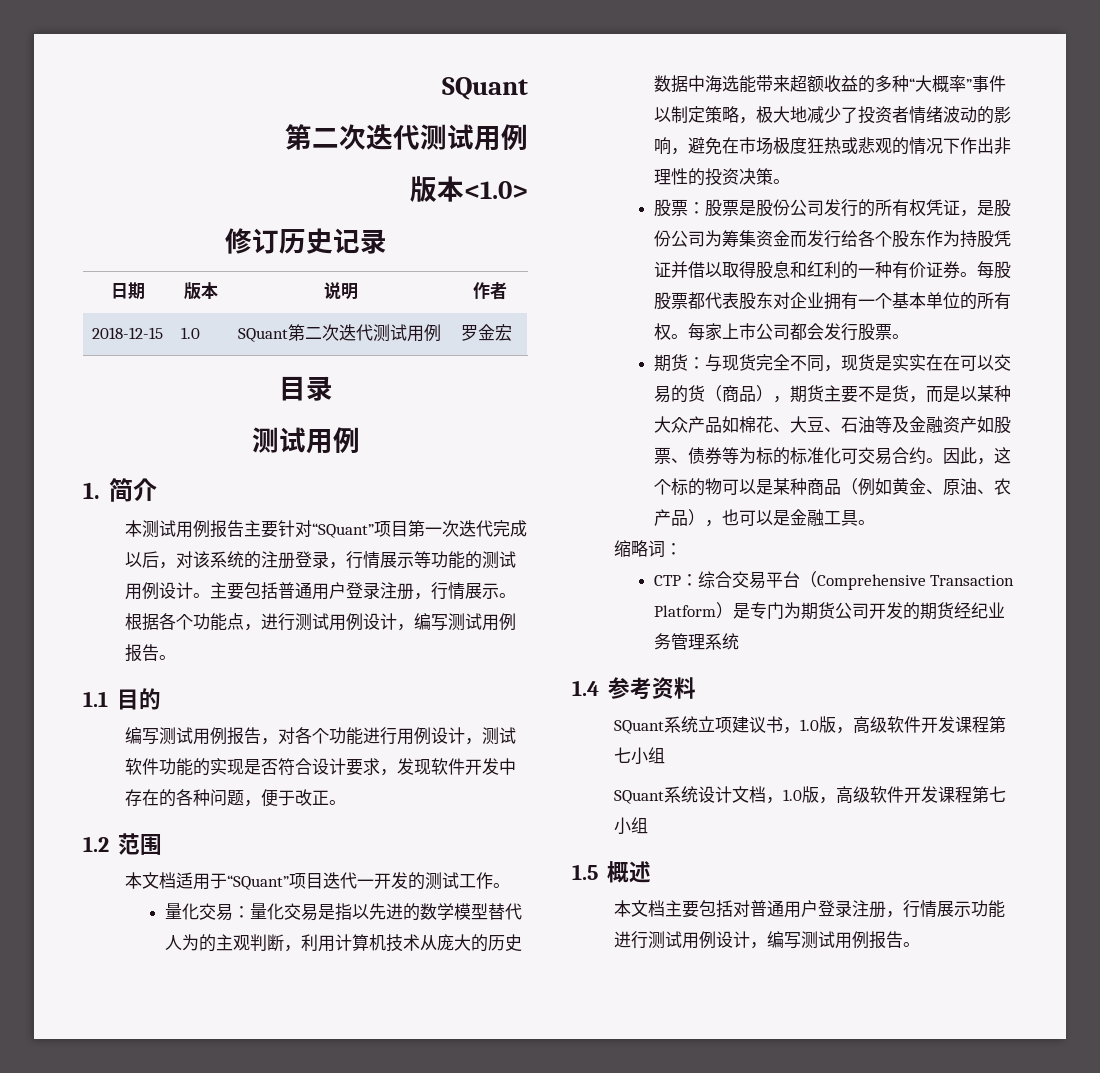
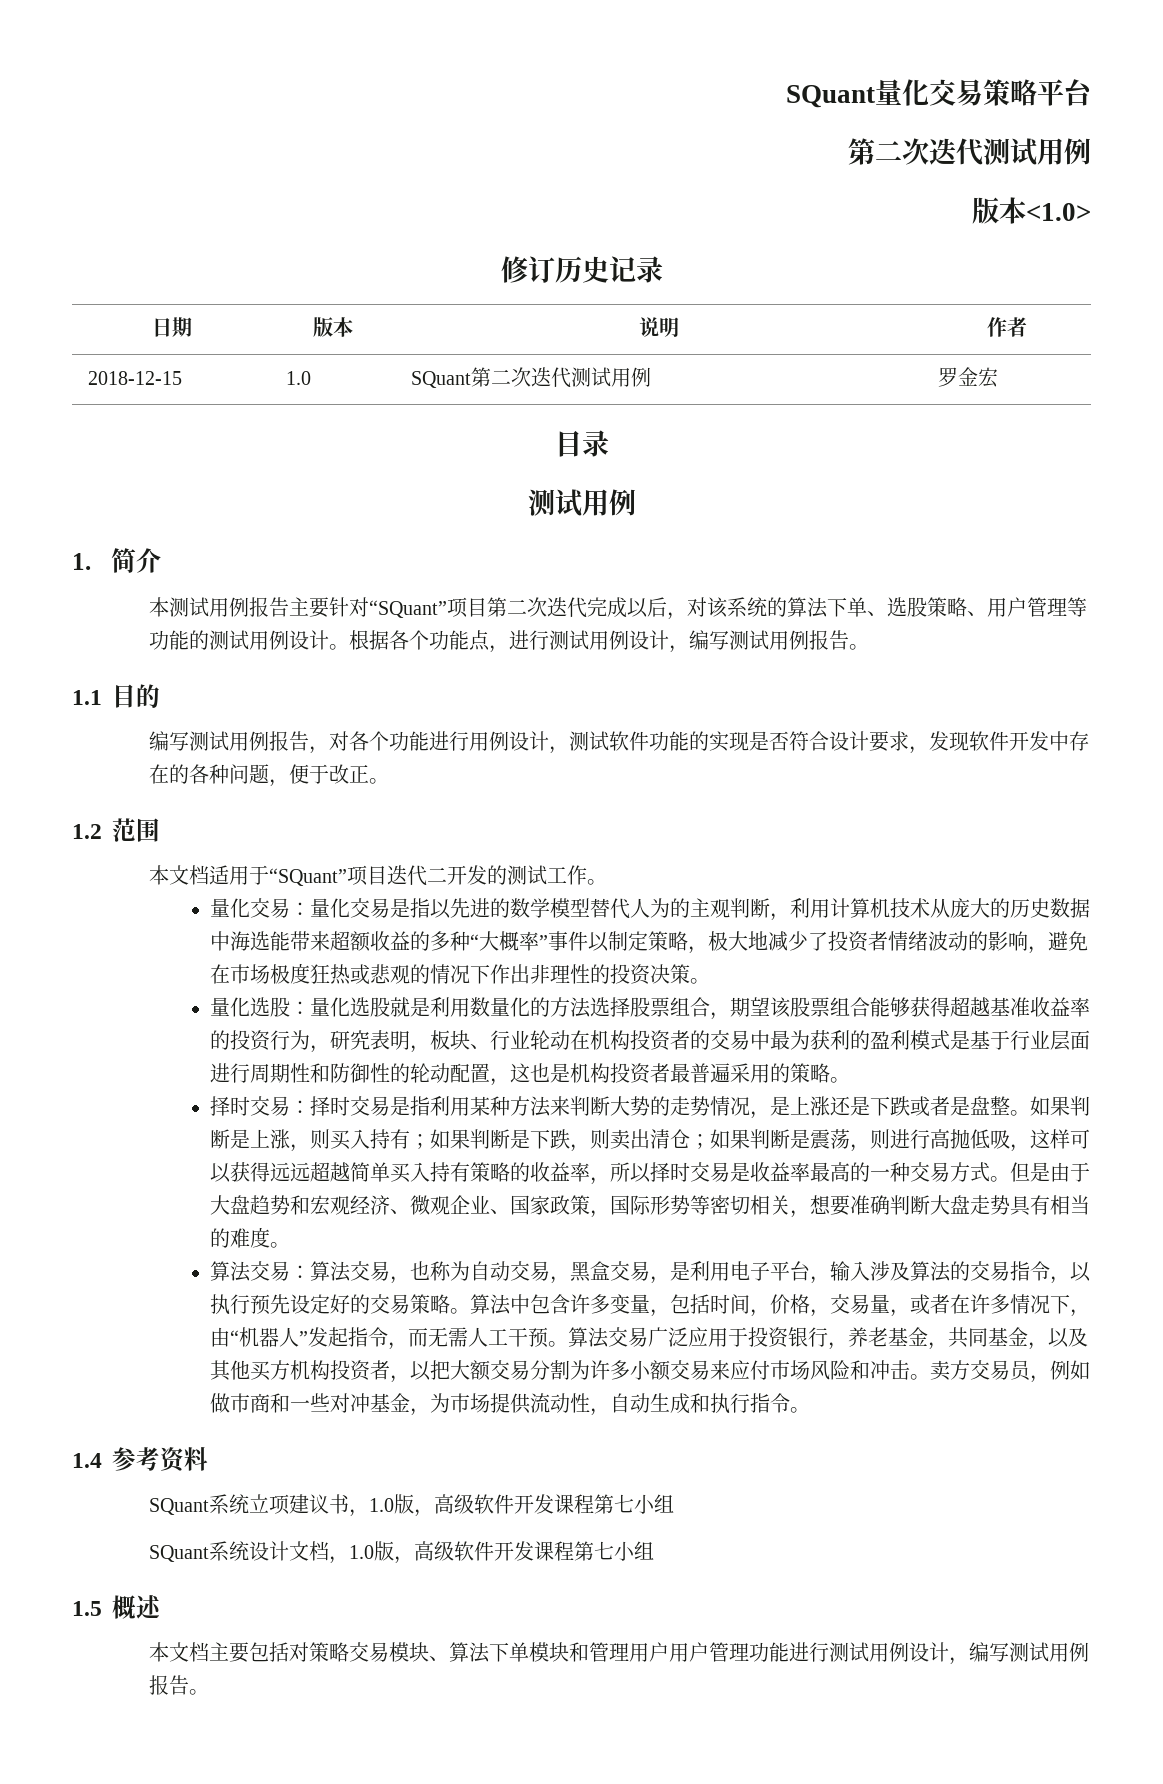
[442,77,528,100] SQuant -> [786,79,1092,108] SQuant量化交易策略平台
[425,527,443,535] 一 -> [507,599,528,615] 二
[261,551,415,569] 注册登录，行情展示 -> [787,597,1068,618] 算法下单、选股策略、用户管理
[210,582,517,600] 主要包括普通用户登录注册，行情展示。 -> (350, 647) none
[357,879,375,887] 一 -> [427,867,448,883] 二
[653,199,1011,217] [653,230,1011,248] [653,261,1011,279] [653,292,1011,310] [653,323,909,341] [653,354,1011,372] [653,385,1011,403] [653,416,1011,434] [653,447,1011,465] [653,478,1011,496] [653,509,875,527] [614,540,683,557] [653,571,1015,590] [653,602,1005,620] [653,633,739,650] 股票：股票是股份公司发行的所有权凭证，是股份公司为筹集资金而发行给各个股东作为持股凭证并借以取得股息和红利的一种有价证券。每股股票都代表股东对企业拥有一个基本单位的所有权。每家上市公司都会发行股票。 // 期货：与现货完全不同，现货是实实在在可以交易的货（商品），期货主要不是货，而是以某种大众产品如棉花、大豆、石油等及金融资产如股票、债券等为标的标准化可交易合约。因此，这个标的物可以是某种商品（例如黄金、原油、农产品），也可以是金融工具。 // 缩略词： // CTP：综合交易平台（Comprehensive Transaction Platform）是专门为期货公司开发的期货经纪业务管理系统 -> [210,997,1091,1020] [210,1030,1091,1053] [210,1063,851,1086] [210,1096,1091,1119] [210,1129,1091,1152] [210,1162,1091,1185] [210,1195,1091,1218] [210,1227,291,1248] [210,1261,1092,1284] [210,1294,1091,1317] [210,1327,1089,1350] [210,1360,1091,1383] [210,1393,811,1416] 量化选股：量化选股就是利用数量化的方法选择股票组合，期望该股票组合能够获得超越基准收益率的投资行为，研究表明，板块、行业轮动在机构投资者的交易中最为获利的盈利模式是基于行业层面进行周期性和防御性的轮动配置，这也是机构投资者最普遍采用的策略。 // 择时交易：择时交易是指利用某种方法来判断大势的走势情况，是上涨还是下跌或者是盘整。如果判断是上涨，则买入持有；如果判断是下跌，则卖出清仓；如果判断是震荡，则进行高抛低吸，这样可以获得远远超越简单买入持有策略的收益率，所以择时交易是收益率最高的一种交易方式。但是由于大盘趋势和宏观经济、微观企业、国家政策，国际形势等密切相关，想要准确判断大盘走势具有相当的难度。 // 算法交易：算法交易，也称为自动交易，黑盒交易，是利用电子平台，输入涉及算法的交易指令，以执行预先设定好的交易策略。算法中包含许多变量，包括时间，价格，交易量，或者在许多情况下，由“机器人”发起指令，而无需人工干预。算法交易广泛应用于投资银行，养老基金，共同基金，以及其他买方机构投资者，以把大额交易分割为许多小额交易来应付市场风险和冲击。卖方交易员，例如做市商和一些对冲基金，为市场提供流动性，自动生成和执行指令。
[750,900,972,918] 普通用户登录注册，行情展示 -> [309,1642,750,1663] 策略交易模块、算法下单模块和管理用户用户管理

